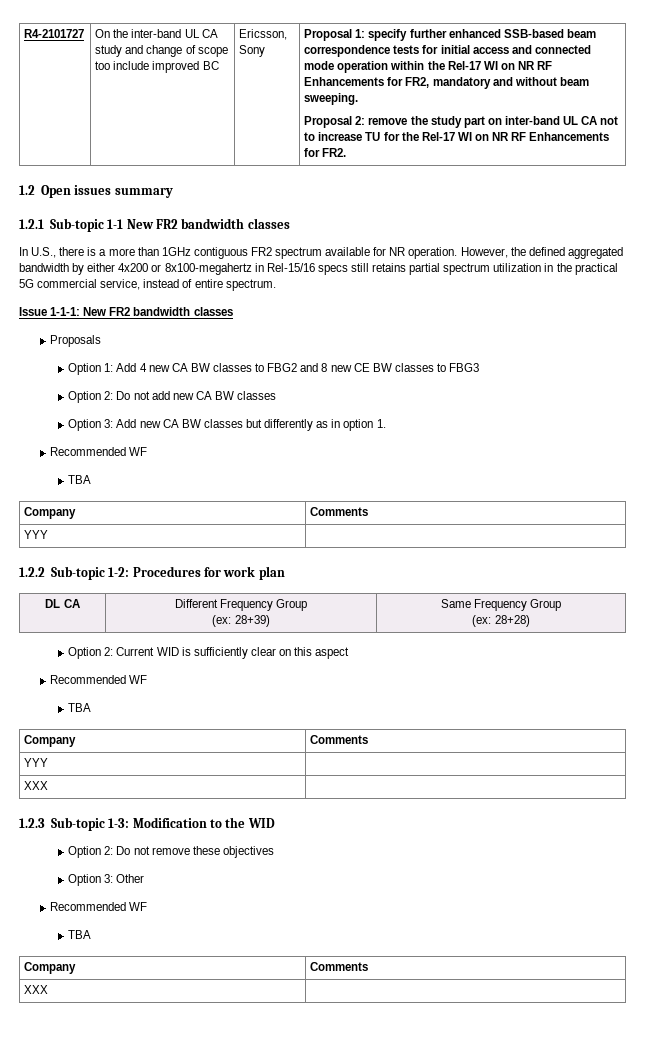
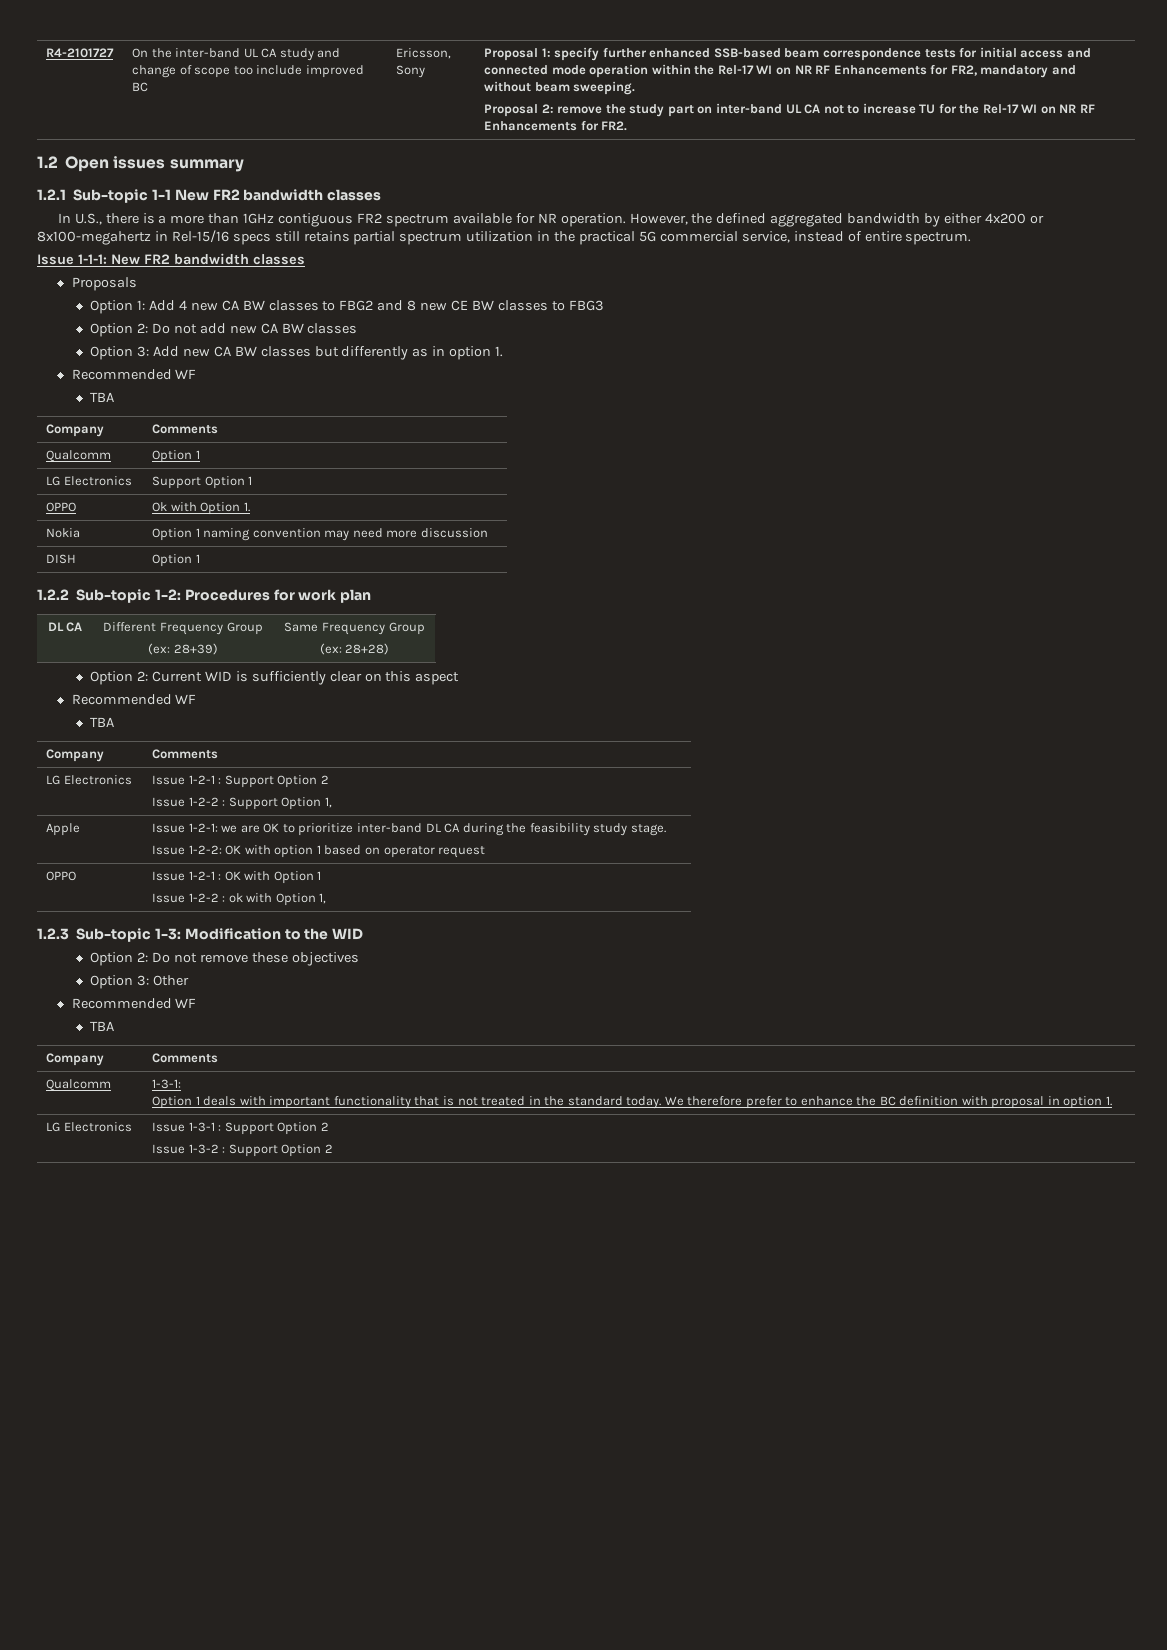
[24,530,49,539] YYY | -> [46,450,112,462] [152,450,200,463] [46,476,132,486] [152,476,253,489] [46,502,77,512] [152,502,250,515] [46,528,81,538] [152,528,488,541] [46,554,77,564] [152,554,200,567] Qualcomm | Option 1 // LG Electronics | Support Option 1 // OPPO | Ok with Option 1. // Nokia | Option 1 naming convention may need more discussion // DISH | Option 1
[24,758,49,767] [24,781,49,790] YYY | // XXX | -> [46,775,132,785] [152,775,329,788] [152,797,332,810] [46,823,81,836] [152,823,666,836] [152,845,486,858] [46,871,77,881] [152,871,322,884] [152,893,327,906] LG Electronics | Issue 1-2-1 : Support Option 2 // Issue 1-2-2 : Support Option 1, // Apple | Issue 1-2-1: we are OK to prioritize inter-band DL CA during the feasibility study stage. // Issue 1-2-2: OK with option 1 based on operator request // OPPO | Issue 1-2-1 : OK with Option 1 // Issue 1-2-2 : ok with Option 1,
[24,985,49,994] XXX | -> [46,1079,112,1091] [152,1079,182,1089] [152,1096,1112,1109] [46,1122,132,1132] [152,1122,329,1135] [152,1144,333,1157] Qualcomm | 1-3-1: // Option 1 deals with important functionality that is not treated in the standard today. We therefore prefer to enhance the BC definition with proposal in option 1. // LG Electronics | Issue 1-3-1 : Support Option 2 // Issue 1-3-2 : Support Option 2

